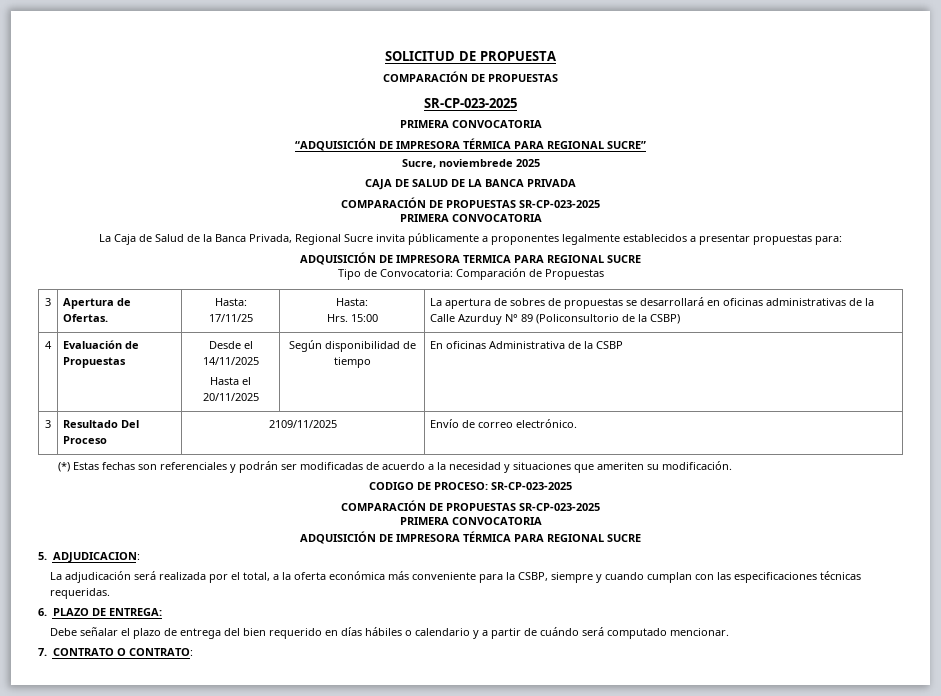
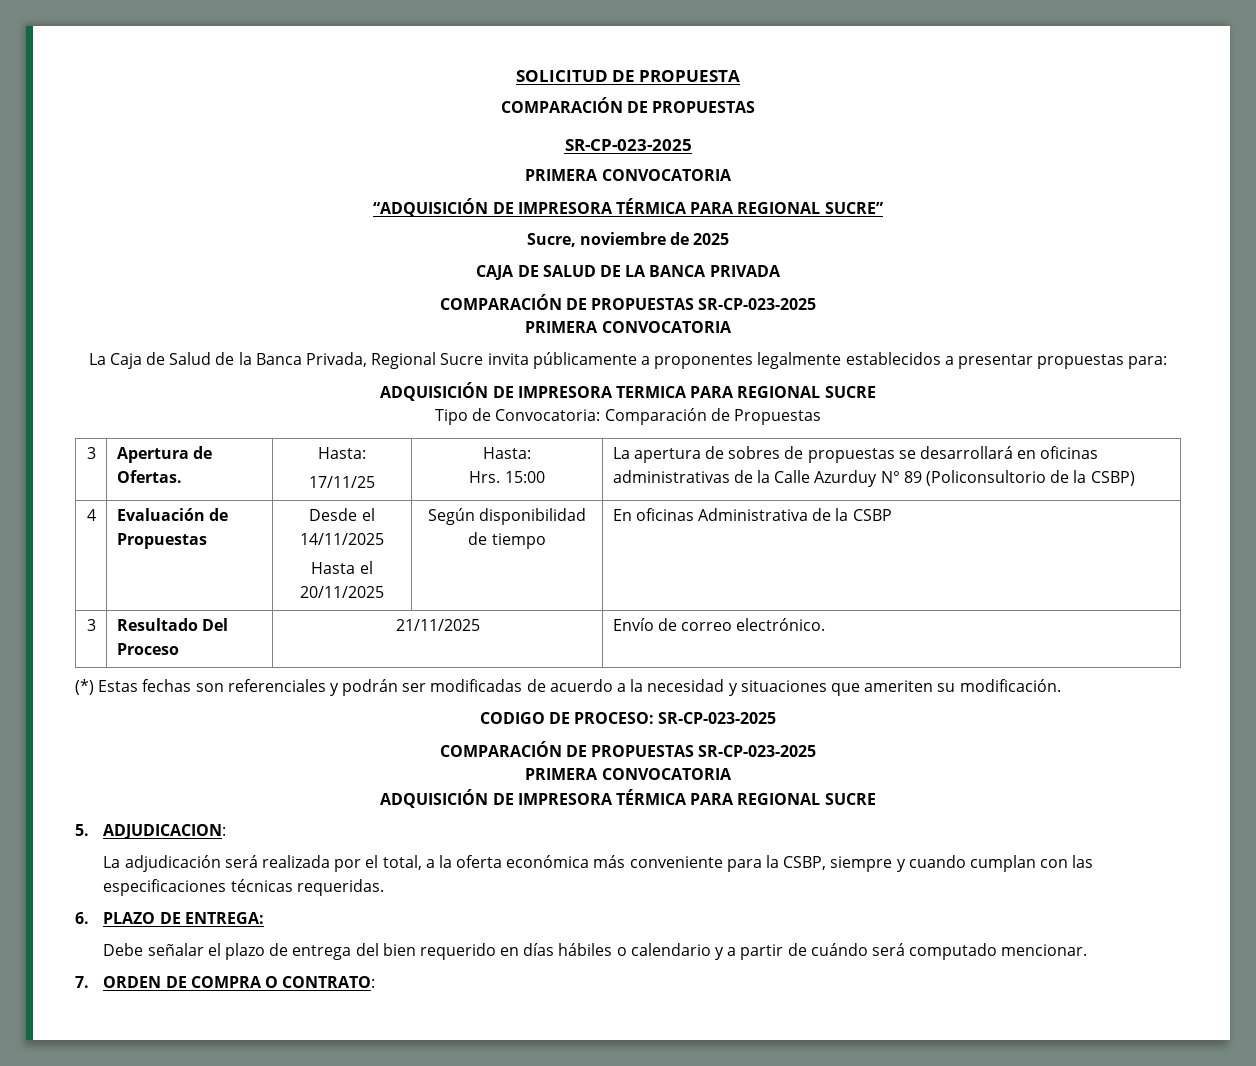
[438,159,513,167] noviembrede -> [579,232,690,245] noviembre de
[269,420,337,428] 2109/11/2025 -> [395,619,480,631] 21/11/2025
[52,648,114,656] CONTRATO -> [103,976,262,988] ORDEN DE COMPRA

